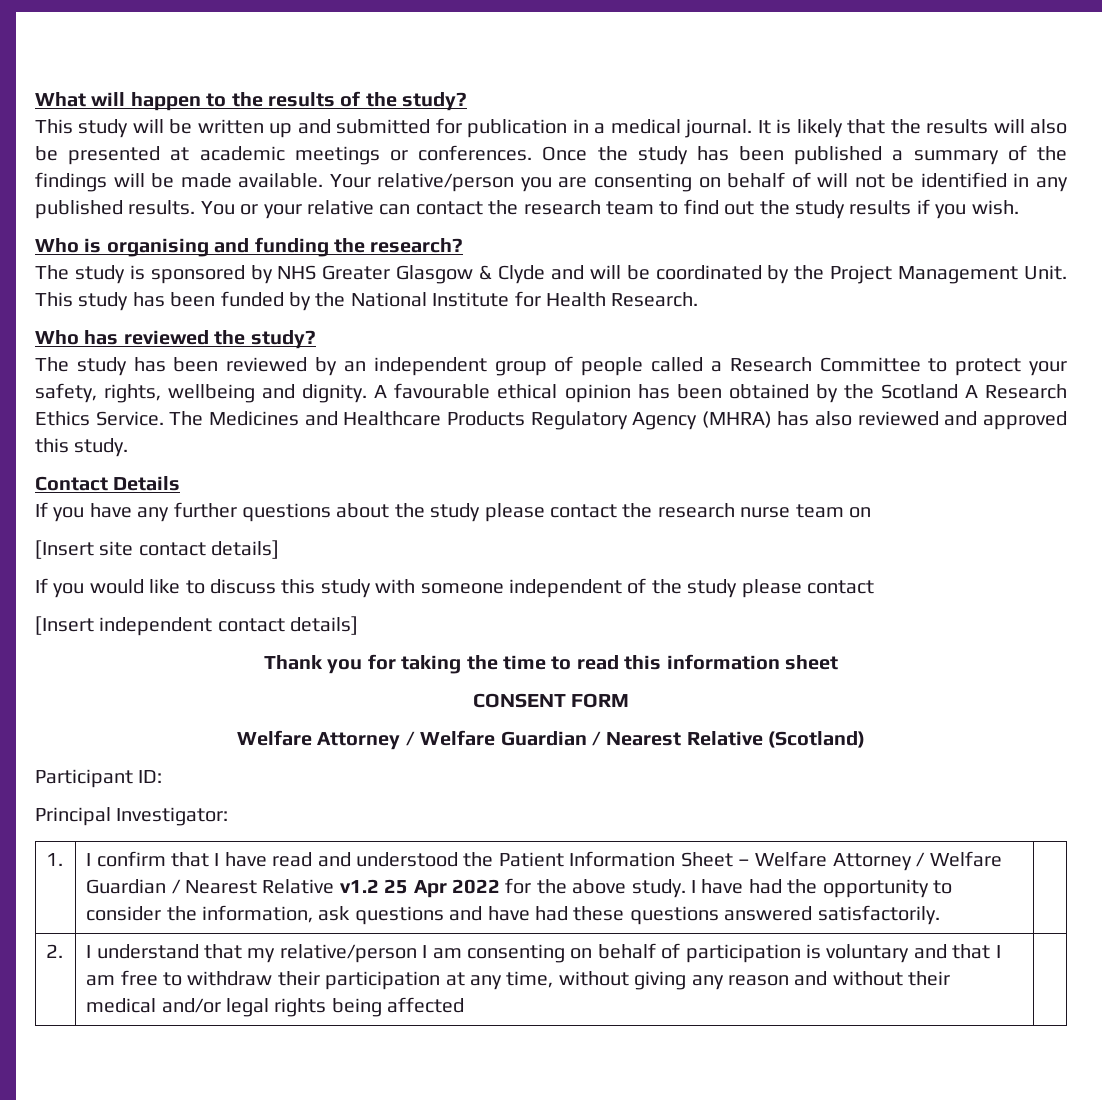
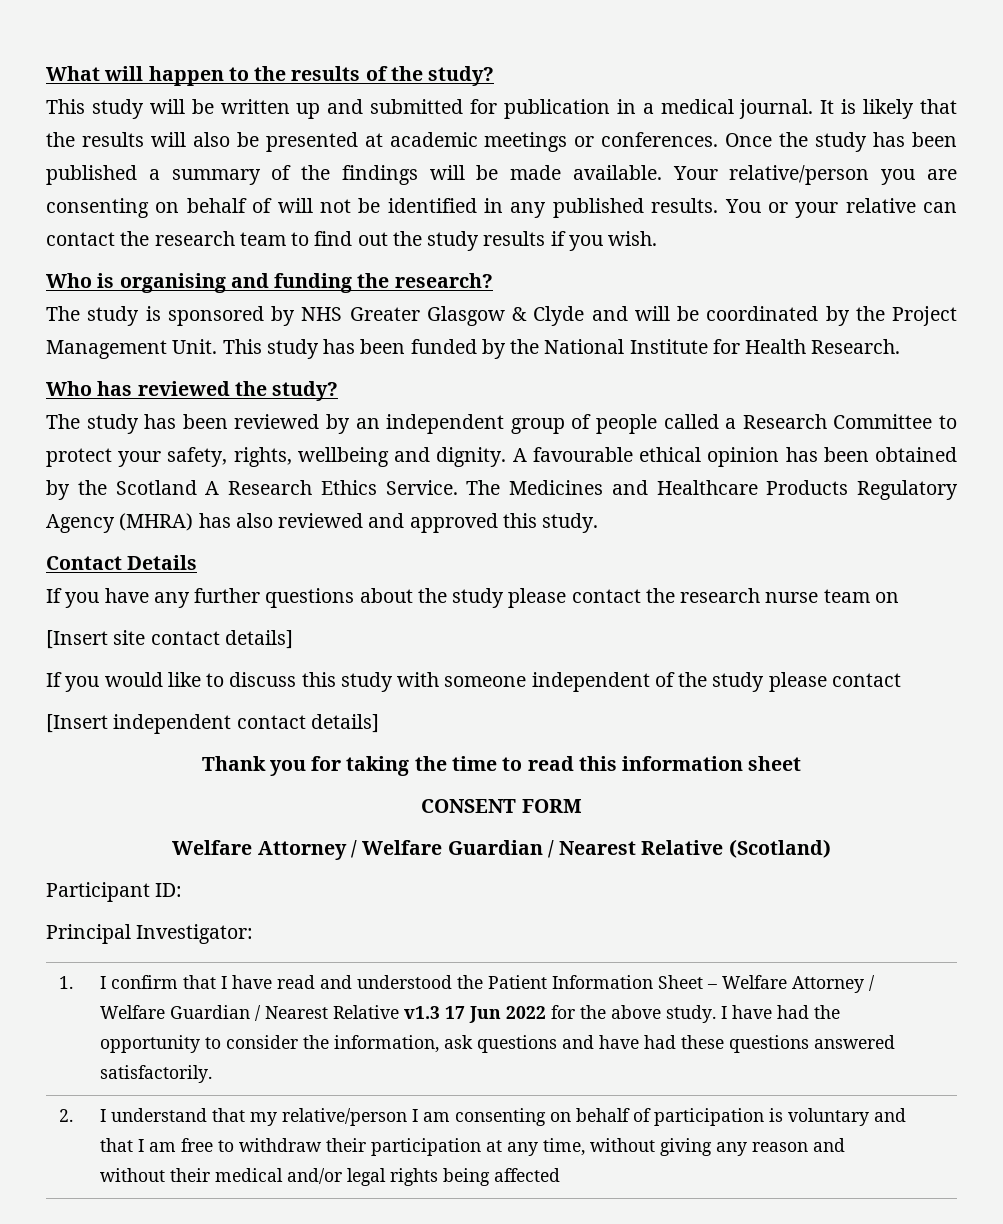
[339,879,447,898] v1.2 25 Apr -> [404,1006,502,1023] v1.3 17 Jun

